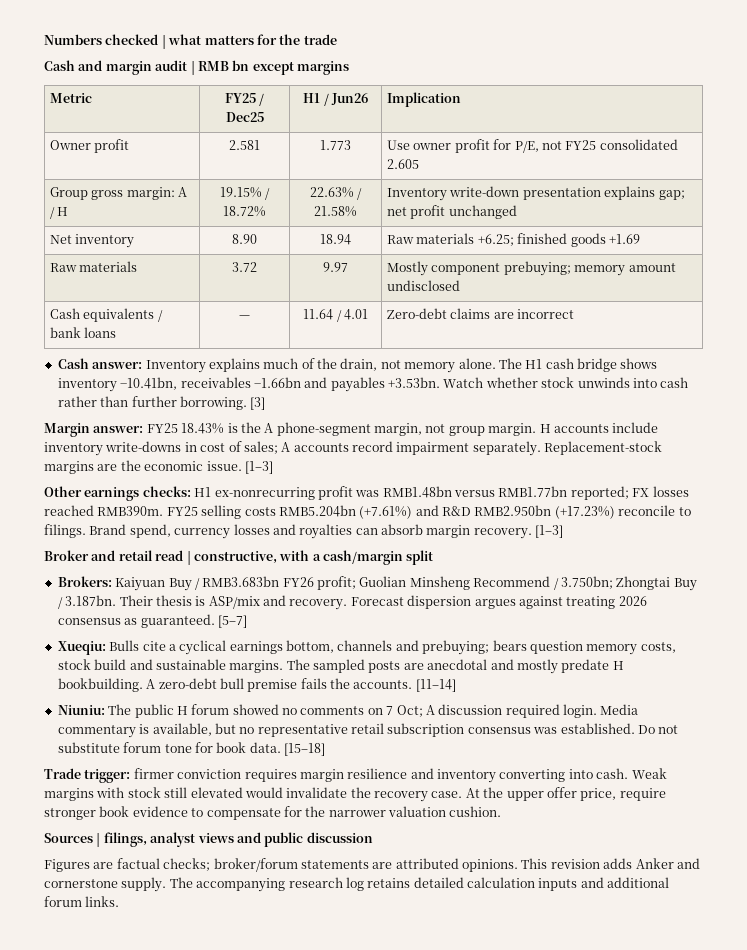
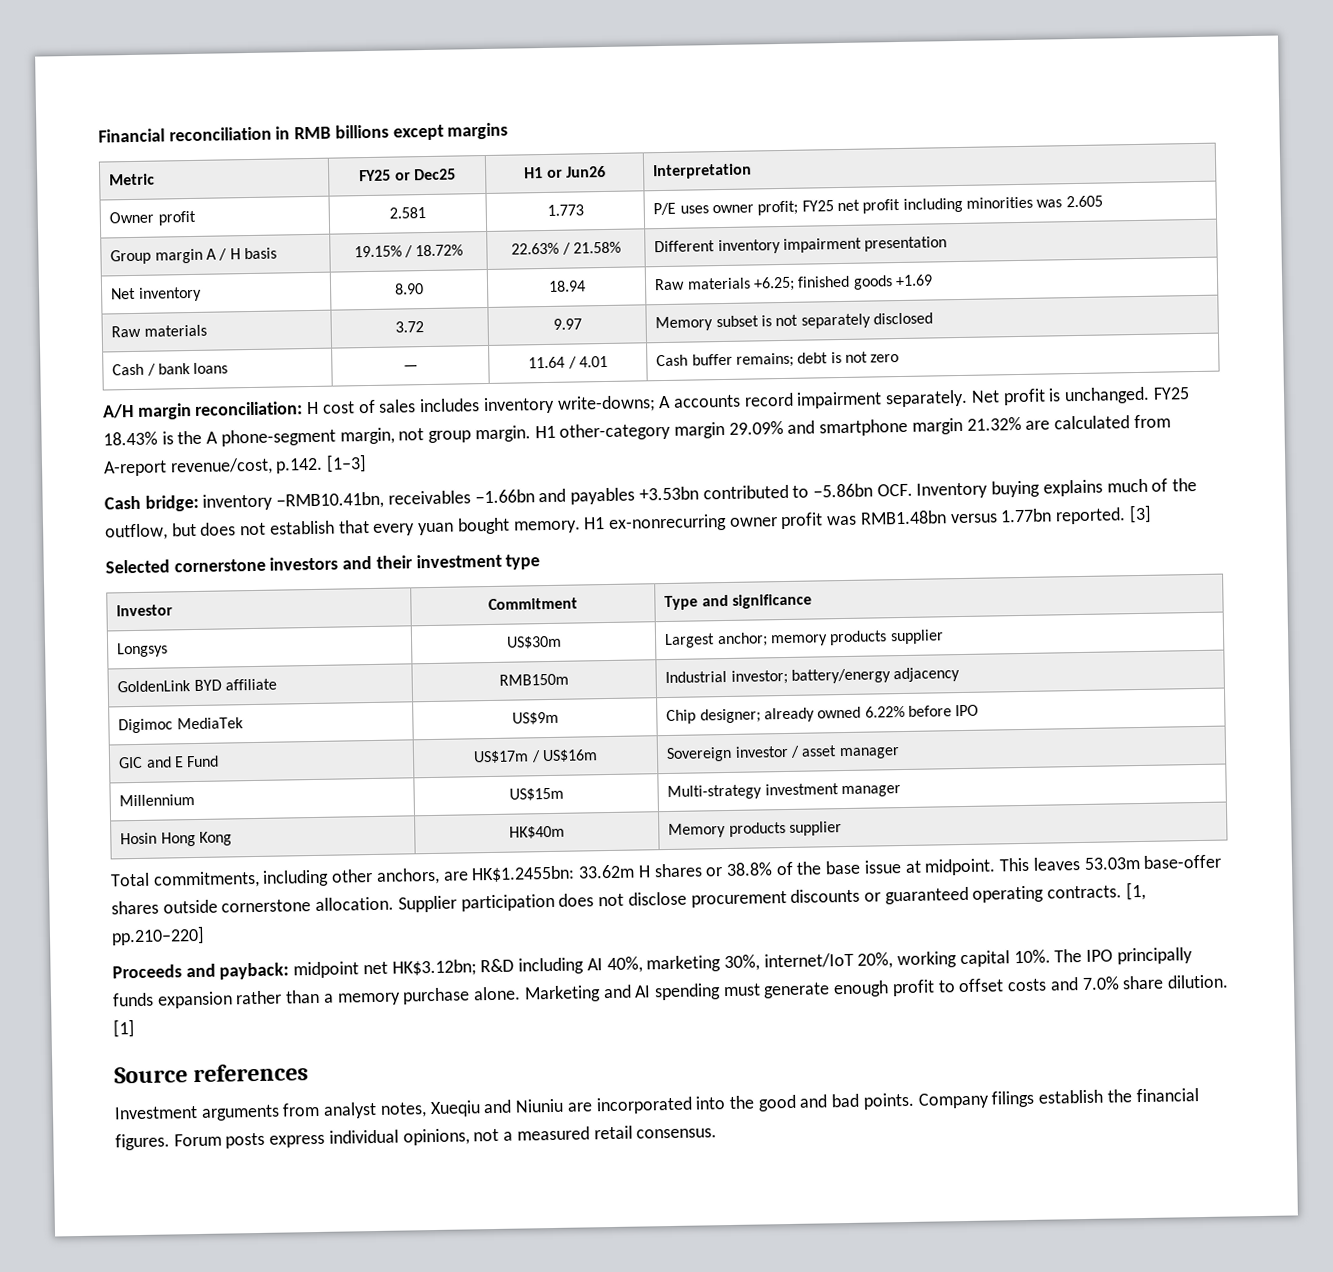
[44,34,337,49] [44,60,250,75] Numbers checked | what matters for the trade // Cash and margin audit | RMB bn -> [98,124,389,143] Financial reconciliation in RMB billions
[259,93,265,106] / -> [394,172,411,181] or
[323,93,329,106] / -> [546,169,563,178] or
[387,92,462,107] Implication -> [653,163,753,180] Interpretation
[387,139,678,153] Use owner profit for P/E, not FY25 consolidated -> [653,196,1063,216] P/E uses owner profit; FY25 net profit including minorities was
[91,187,175,200] gross margin: -> [154,248,203,264] margin
(69, 211) none -> [243,247,277,260] basis
[387,186,685,201] [387,205,517,219] Inventory write-down presentation explains gap; net profit unchanged -> [654,236,948,255] Different inventory impairment presentation
[387,261,676,276] [387,280,461,291] [50,308,155,322] Mostly component prebuying; memory amount undisclosed // Cash equivalents -> [655,312,933,332] [112,363,145,376] Memory subset is not separately disclosed // Cash
[387,308,575,319] [57,358,658,373] [57,377,689,392] [57,396,266,410] [44,423,144,437] Zero-debt claims are incorrect // Cash answer: Inventory explains much of the drain, not memory alone. The H1 cash bridge shows inventory −10.41bn, receivables −1.66bn and payables +3.53bn. Watch whether stock unwinds into cash rather than further borrowing. [3] // Margin answer: -> [656,351,900,368] [103,386,1151,420] Cash buffer remains; debt is not zero // A/H margin reconciliation: H cost of sales includes inventory write-downs; A accounts record impairment separately. Net profit is unchanged.
[539,422,659,433] [44,441,663,456] [44,460,273,474] [44,486,191,501] H accounts include inventory write-downs in cost of sales; A accounts record impairment separately. Replacement-stock margins are the economic issue. [1–3] // Other earnings checks: -> [534,414,1171,441] [103,454,368,477] [104,477,1198,512] [105,517,581,541] H1 other-category margin 29.09% and smartphone margin 21.32% are calculated from A-report revenue/cost, p.142. [1–3] // Cash bridge: inventory −RMB10.41bn, receivables −1.66bn and payables +3.53bn contributed to −5.86bn OCF. Inventory buying explains much of the outflow, but does not establish that every yuan bought memory.
(315, 493) none -> [729,517,778,527] owner
[498,486,689,500] [44,505,691,519] [44,524,564,539] [44,550,434,565] [57,576,697,591] [57,595,647,610] [57,614,247,628] [57,640,676,655] [57,659,624,674] [57,678,456,692] [57,704,639,718] [57,723,679,738] [57,742,325,756] [44,768,667,783] [44,787,666,802] [44,806,502,820] [44,832,373,847] [44,858,700,872] [44,877,670,892] [44,896,120,907] RMB1.77bn reported; FX losses reached RMB390m. FY25 selling costs RMB5.204bn (+7.61%) and R&D RMB2.950bn (+17.23%) reconcile to filings. Brand spend, currency losses and royalties can absorb margin recovery. [1–3] // Broker and retail read | constructive, with a cash/margin split // Brokers: Kaiyuan Buy / RMB3.683bn FY26 profit; Guolian Minsheng Recommend / 3.750bn; Zhongtai Buy / 3.187bn. Their thesis is ASP/mix and recovery. Forecast dispersion argues against treating 2026 consensus as guaranteed. [5–7] // Xueqiu: Bulls cite a cyclical earnings bottom, channels and prebuying; bears question memory costs, stock build and sustainable margins. The sampled posts are anecdotal and mostly predate H bookbuilding. A zero-debt bull premise fails the accounts. [11–14] // Niuniu: The public H forum showed no comments on 7 Oct; A discussion required login. Media commentary is available, but no representative retail subscription consensus was established. Do not substitute forum tone for book data. [15–18] // Trade trigger: firmer conviction requires margin resilience and inventory converting into cash. Weak margins with stock still elevated would invalidate the recovery case. At the upper offer price, require stronger book evidence to compensate for the narrower valuation cushion. // Sources | filings, analyst views and public discussion // Figures are factual checks; broker/forum statements are attributed opinions. This revision adds Anker and cornerstone supply. The accompanying research log retains detailed calculation inputs and additional forum links. -> [1000,504,1152,525] [105,553,541,574] [116,604,174,617] [488,597,578,611] [664,593,812,611] [117,642,169,658] [505,635,562,649] [664,629,944,649] [117,678,277,693] [499,673,569,686] [665,667,961,685] [118,717,244,734] [511,711,559,725] [666,704,980,725] [118,755,220,769] [473,749,598,764] [666,745,900,763] [119,793,196,807] [508,787,564,801] [667,783,901,801] [120,831,232,847] [509,825,565,839] [668,821,842,838] [110,854,1223,889] [111,881,1146,915] [111,925,205,946] [112,947,1193,980] [112,974,1229,1009] [113,1019,135,1038] [114,1063,310,1084] [114,1088,1199,1121] [115,1125,718,1151] 1.77bn reported. [3] // Selected cornerstone investors and their investment type // Investor | Commitment | Type and significance // Longsys | US$30m | Largest anchor; memory products supplier // GoldenLink BYD affiliate | RMB150m | Industrial investor; battery/energy adjacency // Digimoc MediaTek | US$9m | Chip designer; already owned 6.22% before IPO // GIC and E Fund | US$17m / US$16m | Sovereign investor / asset manager // Millennium | US$15m | Multi-strategy investment manager // Hosin Hong Kong | HK$40m | Memory products supplier // Total commitments, including other anchors, are HK$1.2455bn: 33.62m H shares or 38.8% of the base issue at midpoint. This leaves 53.03m base-offer shares outside cornerstone allocation. Supplier participation does not disclose procurement discounts or guaranteed operating contracts. [1, pp.210–220] // Proceeds and payback: midpoint net HK$3.12bn; R&D including AI 40%, marketing 30%, internet/IoT 20%, working capital 10%. The IPO principally funds expansion rather than a memory purchase alone. Marketing and AI spending must generate enough profit to offset costs and 7.0% share dilution. [1] // Source references // Investment arguments from analyst notes, Xueqiu and Niuniu are incorporated into the good and bad points. Company filings establish the financial figures. Forum posts express individual opinions, not a measured retail consensus.

